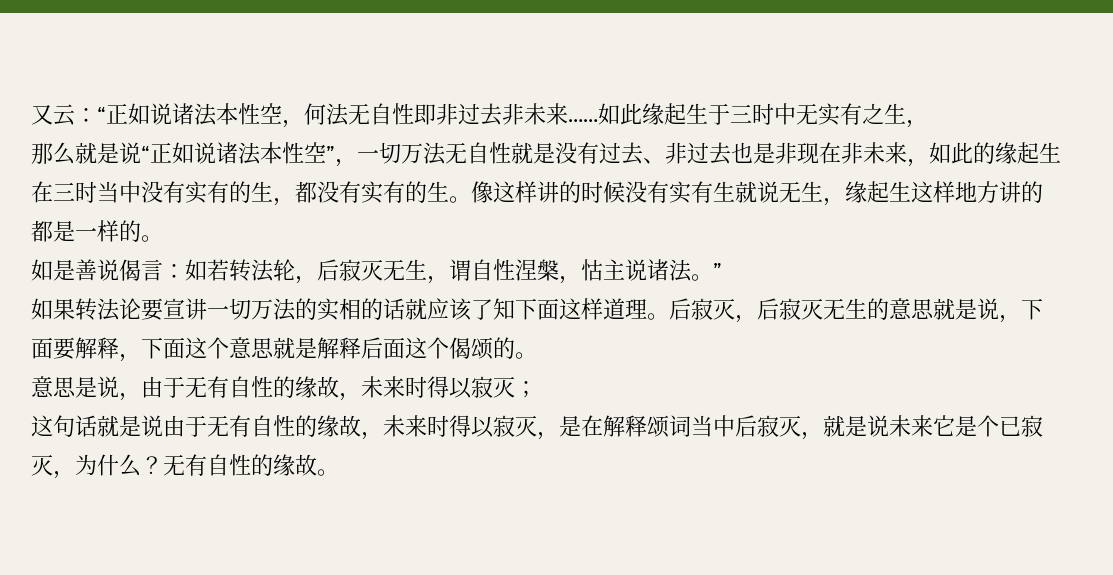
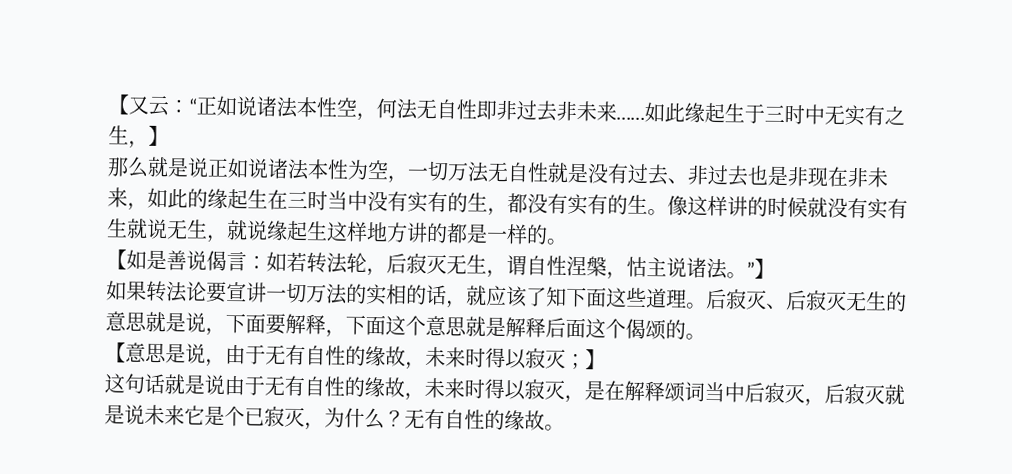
(31, 114) none -> [108,94,130,115] 【
(928, 124) none -> [148,125,169,147] 】
[141,142,335,165] “正如说诸法本性空” -> [207,157,389,181] 正如说诸法本性为空
(625, 192) none -> [807,197,828,218] 就
(845, 202) none -> [226,219,268,241] 就说
(163, 238) none -> [106,249,127,270] 【
(722, 270) none -> [754,258,775,279] 】
(405, 309) none -> [445,300,467,309] ，
[581,298,603,320] 样 -> [626,287,647,308] 些
[735,315,757,323] ， -> [765,303,787,310] 、
(537, 355) none -> [105,342,126,363] 【
(537, 389) none -> [585,349,606,370] 】
(823, 436) none -> [824,383,885,405] 后寂灭

